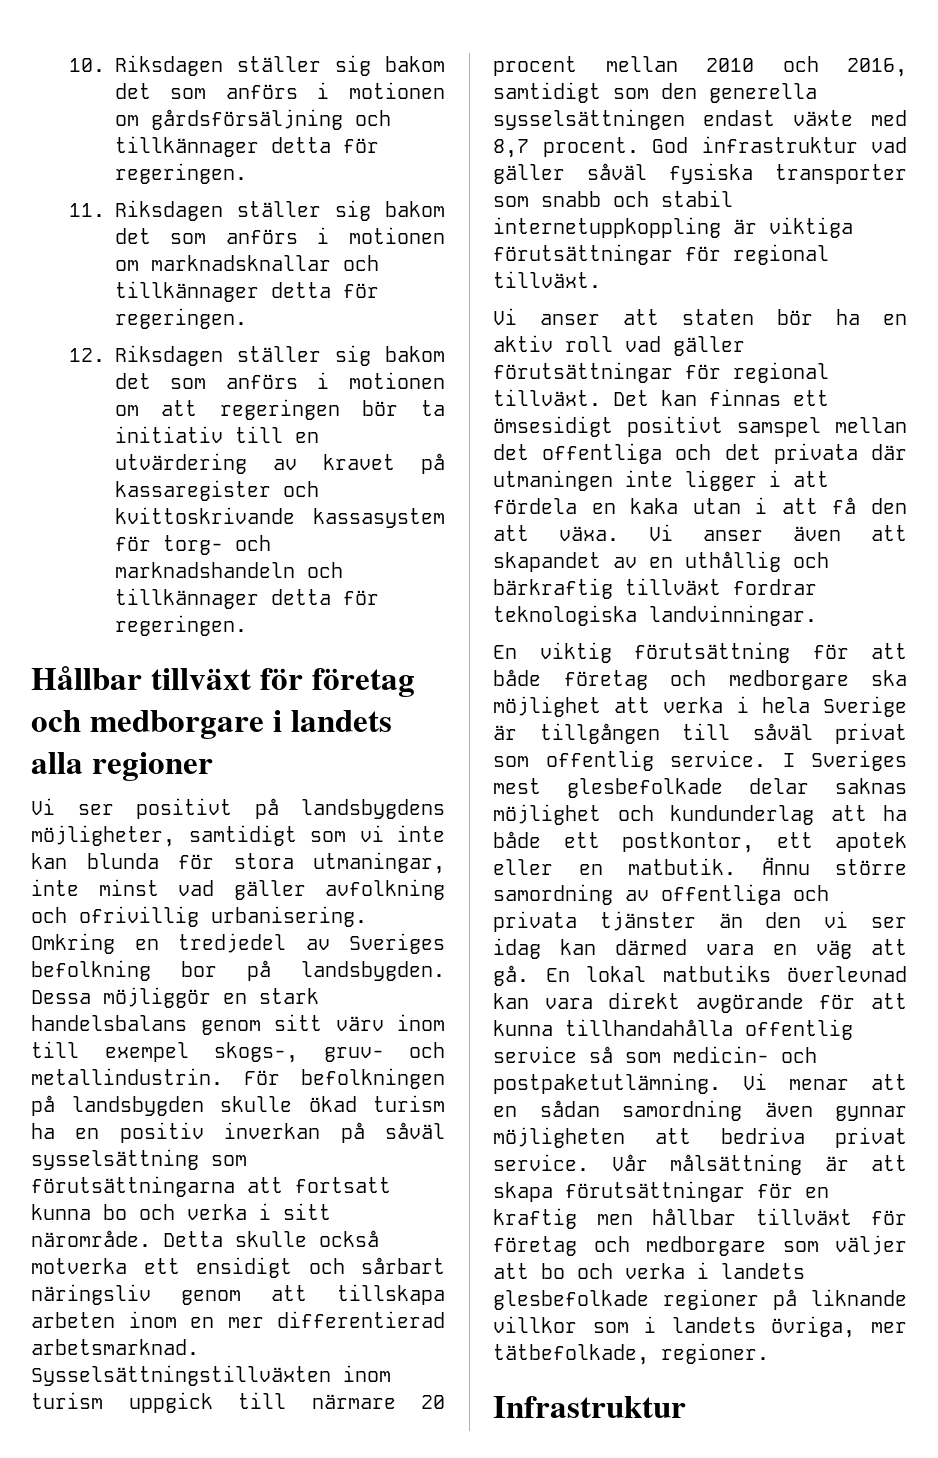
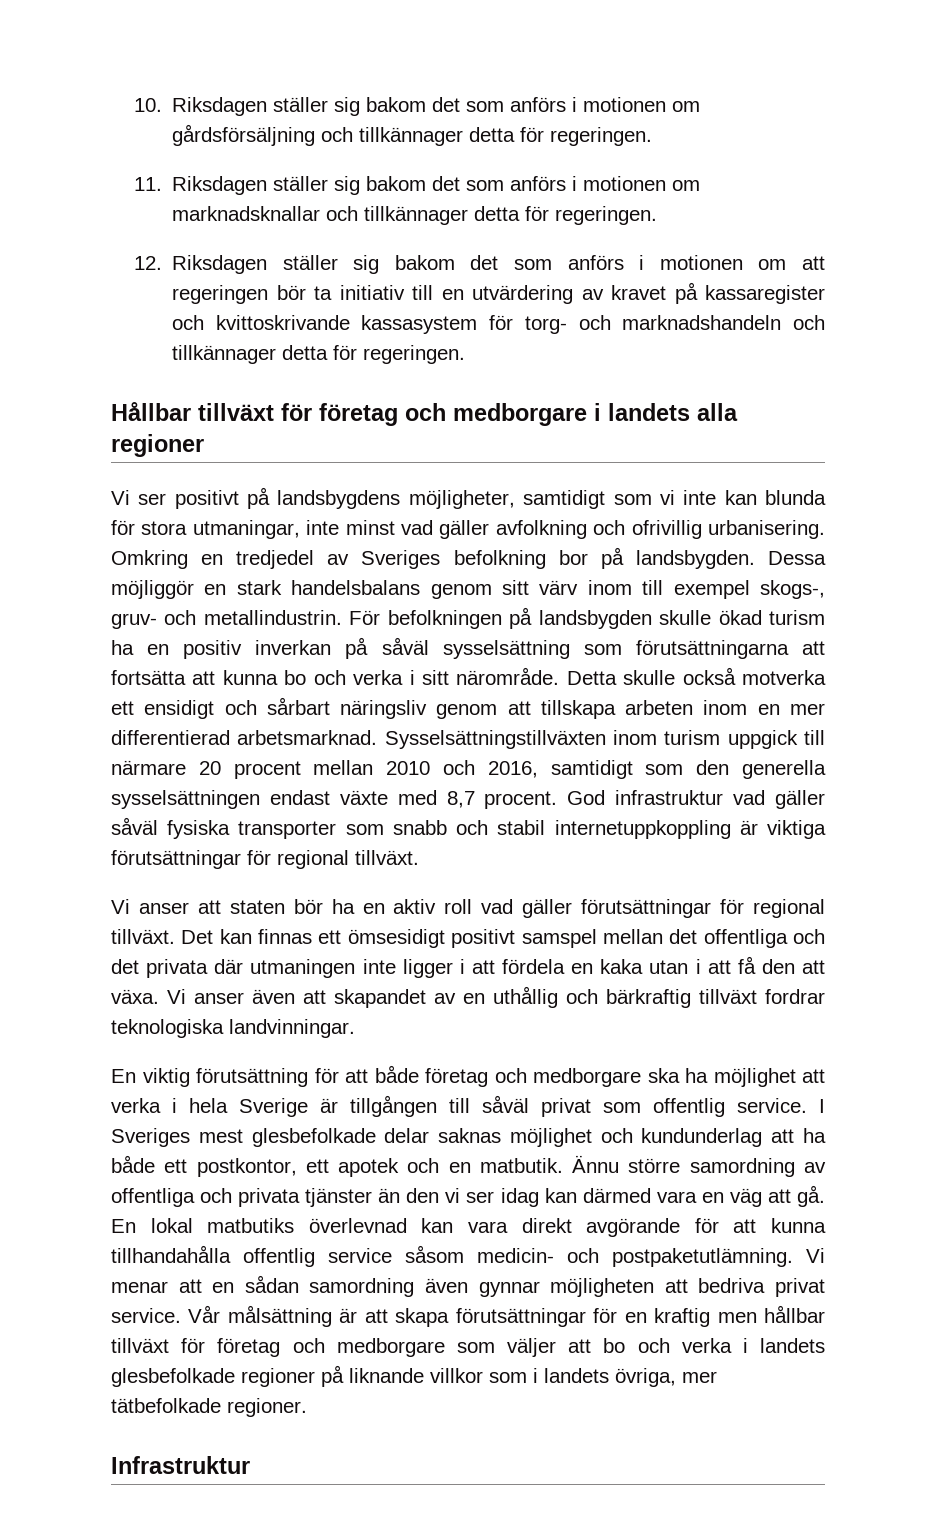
[295,1177,391,1193] fortsatt -> [111,670,216,685] fortsätta att
(907, 678) none -> [685,1068,708,1083] ha
[493,859,553,875] eller -> [407,1158,440,1173] och
[589,1046,661,1063] så som -> [405,1245,464,1263] såsom
[493,1344,649,1365] tätbefolkade, -> [111,1398,221,1413] tätbefolkade

